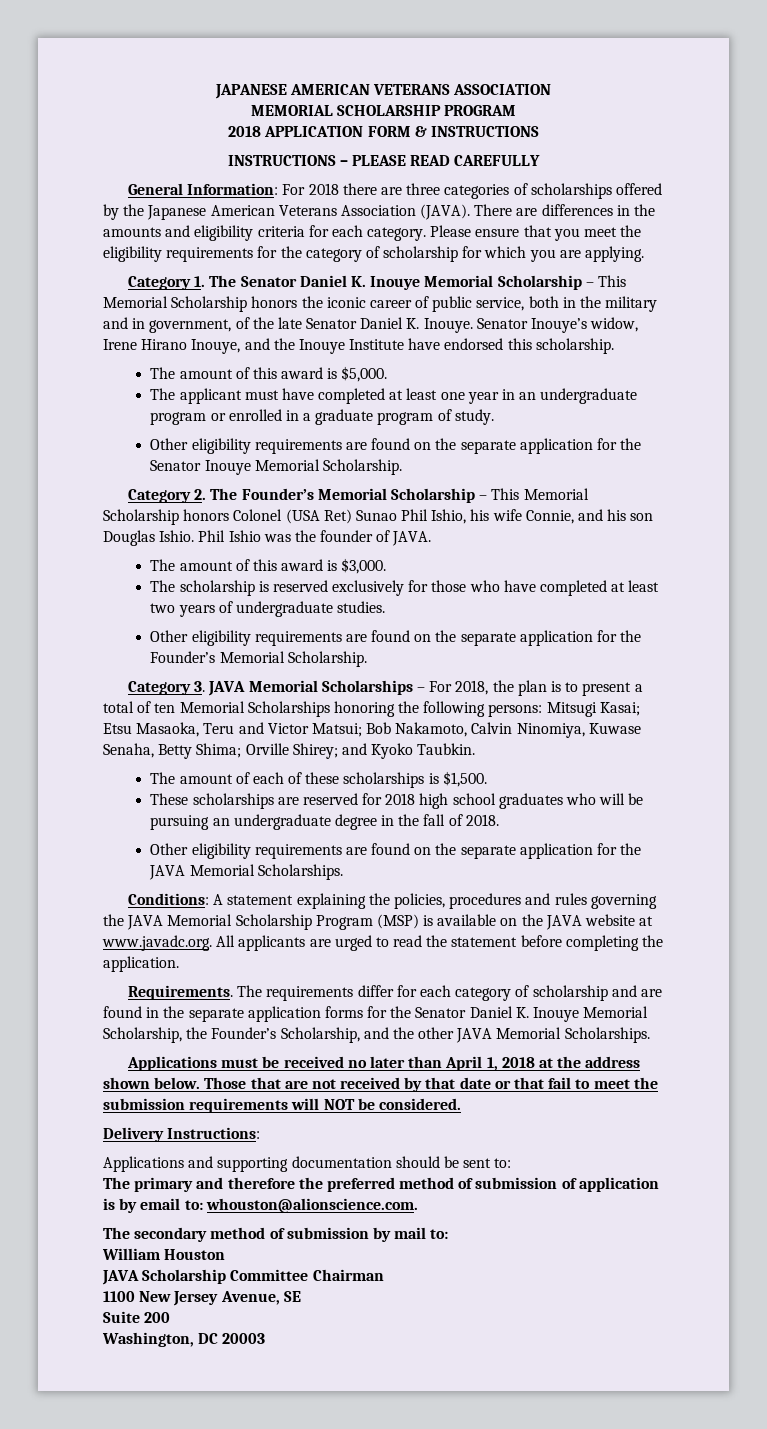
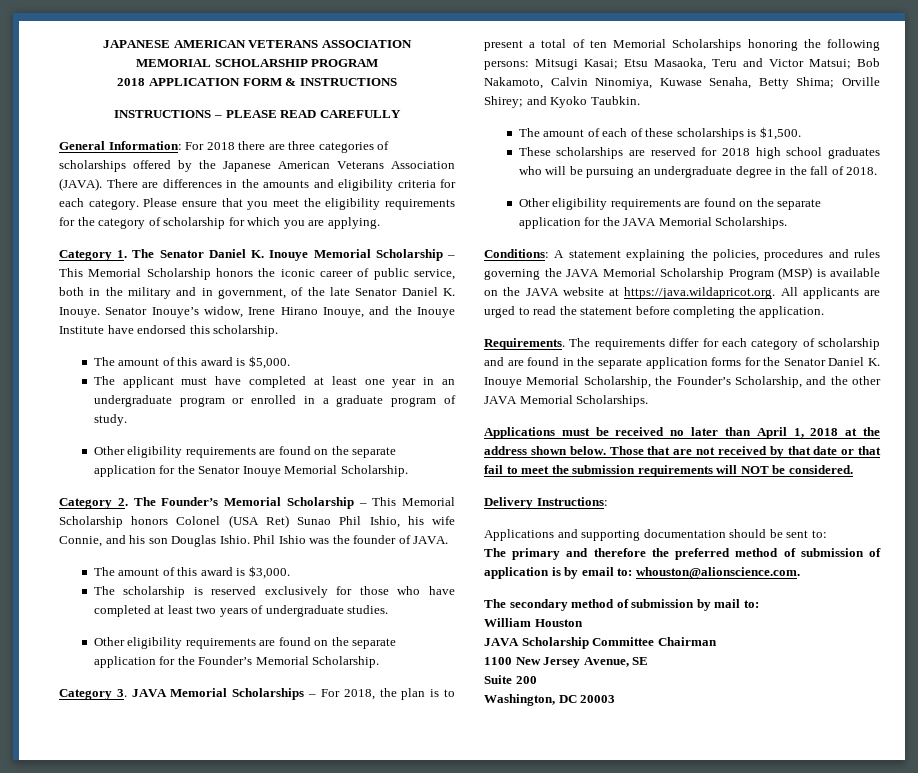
[102,935,212,951] www.javadc.org. -> [624,287,776,299] https://java.wildapricot.org.

